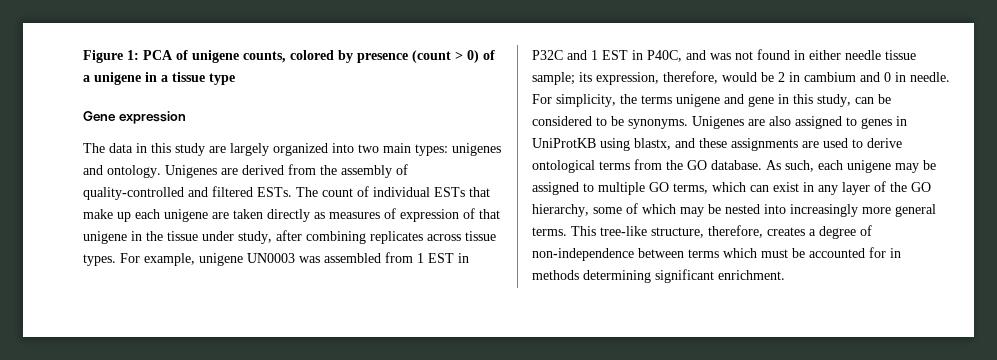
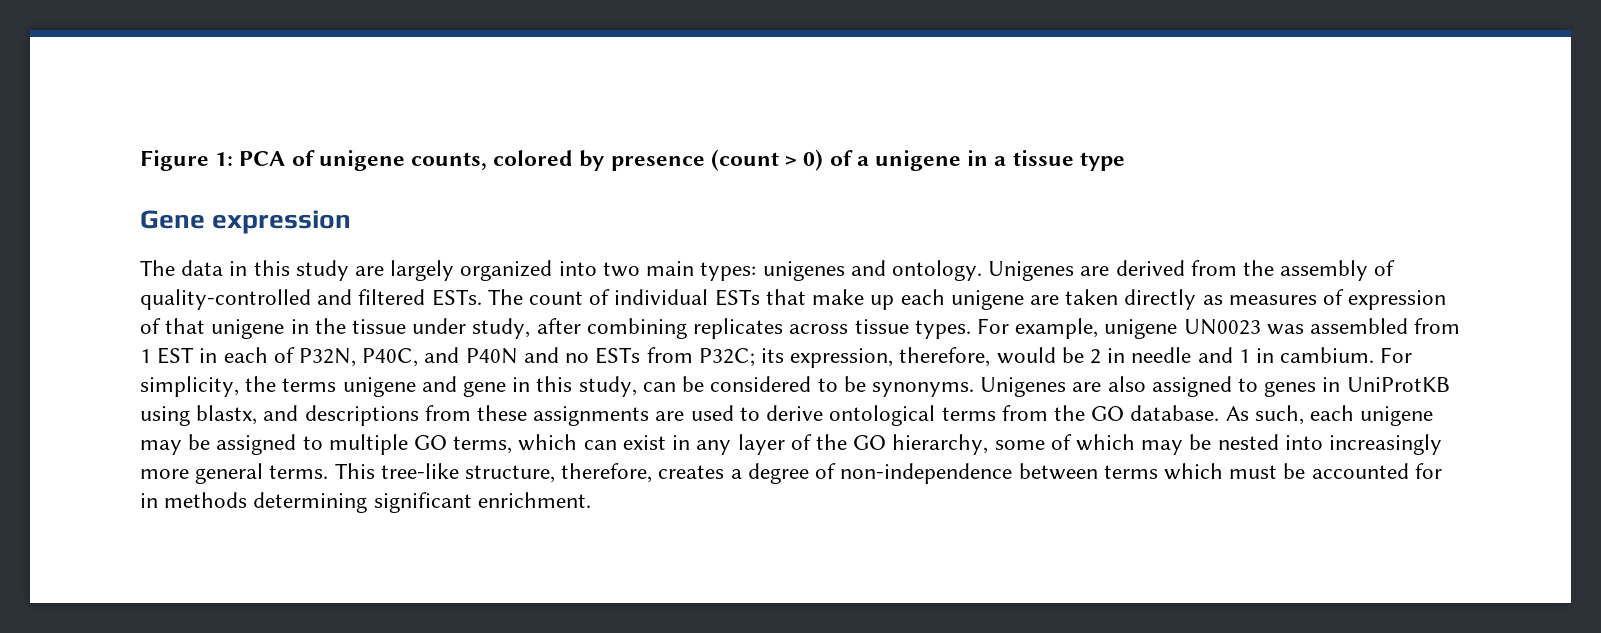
[247,253,295,263] UN0003 -> [1183,319,1261,335] UN0023
[532,49,916,62] [532,72,575,85] P32C and 1 EST in P40C, and was not found in either needle tissue sample; -> [223,347,755,367] each of P32N, P40C, and P40N and no ESTs from P32C;
[804,72,950,82] cambium and 0 in needle. -> [1131,347,1375,363] needle and 1 in cambium.
(695, 143) none -> [304,405,471,426] descriptions from

